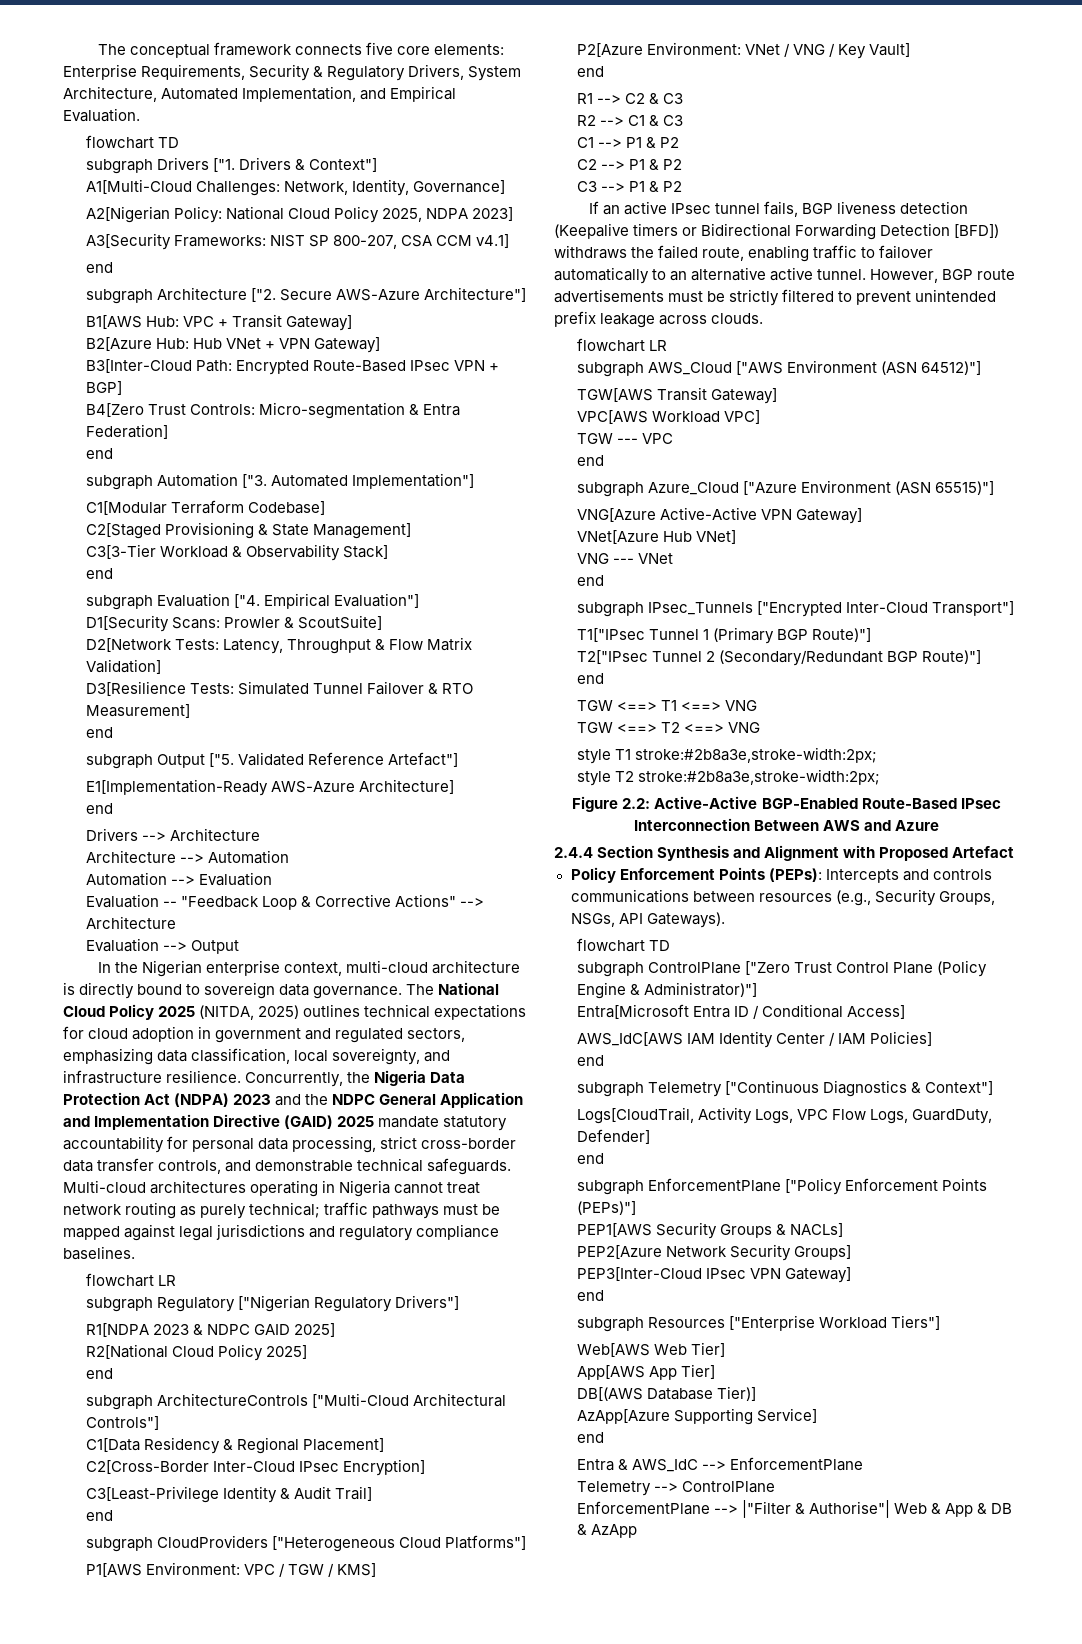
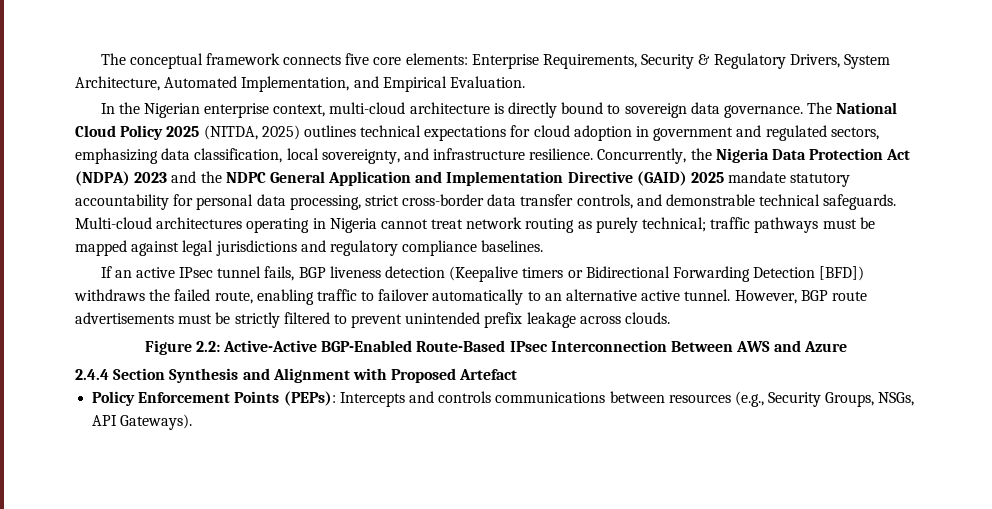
[85,135,179,149] [85,157,377,174] [85,179,505,196] [85,206,514,223] [85,233,510,250] [85,262,113,273] [85,287,526,304] [85,314,352,331] [85,337,381,353] [85,359,500,375] [85,381,122,395] [85,402,460,419] [85,424,168,439] [85,448,113,459] [85,473,474,490] [85,500,325,515] [85,522,411,539] [85,544,388,561] [85,568,113,579] [85,593,419,610] [85,615,382,632] [85,637,473,654] [85,659,161,674] [85,681,474,696] [85,704,190,718] [85,727,113,738] [85,752,458,769] [85,779,454,796] [85,803,113,814] [85,828,260,841] [85,850,289,864] [85,872,272,886] [85,894,485,910] [85,916,176,929] [85,938,239,954] // flowchart TD // subgraph Drivers ["1. Drivers & Context"] // A1[Multi-Cloud Challenges: Network, Identity, Governance] // A2[Nigerian Policy: National Cloud Policy 2025, NDPA 2023] // A3[Security Frameworks: NIST SP 800-207, CSA CCM v4.1] // end // subgraph Architecture ["2. Secure AWS-Azure Architecture"] // B1[AWS Hub: VPC + Transit Gateway] // B2[Azure Hub: Hub VNet + VPN Gateway] // B3[Inter-Cloud Path: Encrypted Route-Based IPsec VPN + BGP] // B4[Zero Trust Controls: Micro-segmentation & Entra Federation] // end // subgraph Automation ["3. Automated Implementation"] // C1[Modular Terraform Codebase] // C2[Staged Provisioning & State Management] // C3[3-Tier Workload & Observability Stack] // end // subgraph Evaluation ["4. Empirical Evaluation"] // D1[Security Scans: Prowler & ScoutSuite] // D2[Network Tests: Latency, Throughput & Flow Matrix Validation] // D3[Resilience Tests: Simulated Tunnel Failover & RTO Measurement] // end // subgraph Output ["5. Validated Reference Artefact"] // E1[Implementation-Ready AWS-Azure Architecture] // end // Drivers --> Architecture // Architecture --> Automation // Automation --> Evaluation // Evaluation -- "Feedback Loop & Corrective Actions" --> Architecture // Evaluation --> Output -> (525, 82) none
[85,1273,176,1287] [85,1295,459,1312] [85,1323,335,1337] [85,1344,307,1361] [85,1368,113,1379] [85,1393,506,1410] [85,1416,159,1430] [85,1437,384,1454] [85,1459,425,1476] [85,1486,372,1503] [85,1510,113,1521] [85,1535,526,1552] [85,1562,377,1577] [576,42,911,59] [576,66,604,77] [576,93,683,104] [576,115,683,126] [576,137,679,148] [576,159,682,170] [576,181,682,192] // flowchart LR // subgraph Regulatory ["Nigerian Regulatory Drivers"] // R1[NDPA 2023 & NDPC GAID 2025] // R2[National Cloud Policy 2025] // end // subgraph ArchitectureControls ["Multi-Cloud Architectural Controls"] // C1[Data Residency & Regional Placement] // C2[Cross-Border Inter-Cloud IPsec Encryption] // C3[Least-Privilege Identity & Audit Trail] // end // subgraph CloudProviders ["Heterogeneous Cloud Platforms"] // P1[AWS Environment: VPC / TGW / KMS] // P2[Azure Environment: VNet / VNG / Key Vault] // end // R1 --> C2 & C3 // R2 --> C1 & C3 // C1 --> P1 & P2 // C2 --> P1 & P2 // C3 --> P1 & P2 -> (544, 246) none
[576,338,667,352] [576,360,981,377] [576,387,777,404] [576,410,760,424] [576,433,673,444] [576,455,604,466] [576,480,994,497] [576,507,862,524] [576,530,736,544] [576,553,673,564] [576,575,604,586] [576,601,1014,617] [576,627,871,644] [576,650,981,666] [576,673,604,684] [576,700,757,711] [576,722,760,733] [576,747,877,764] [576,769,880,786] // flowchart LR // subgraph AWS_Cloud ["AWS Environment (ASN 64512)"] // TGW[AWS Transit Gateway] // VPC[AWS Workload VPC] // TGW --- VPC // end // subgraph Azure_Cloud ["Azure Environment (ASN 65515)"] // VNG[Azure Active-Active VPN Gateway] // VNet[Azure Hub VNet] // VNG --- VNet // end // subgraph IPsec_Tunnels ["Encrypted Inter-Cloud Transport"] // T1["IPsec Tunnel 1 (Primary BGP Route)"] // T2["IPsec Tunnel 2 (Secondary/Redundant BGP Route)"] // end // TGW <==> T1 <==> VNG // TGW <==> T2 <==> VNG // style T1 stroke:#2b8a3e,stroke-width:2px; // style T2 stroke:#2b8a3e,stroke-width:2px; -> (671, 318) none
[576,938,670,952] [576,960,988,977] [576,982,757,999] [576,1004,905,1019] [576,1031,933,1048] [576,1055,604,1066] [576,1080,993,1097] [576,1107,993,1124] [576,1129,650,1144] [576,1153,604,1164] [576,1178,987,1195] [576,1201,636,1215] [576,1222,843,1239] [576,1244,851,1261] [576,1267,851,1283] [576,1290,604,1301] [576,1315,940,1332] [576,1342,725,1357] [576,1364,715,1380] [576,1386,756,1401] [576,1408,817,1425] [576,1432,604,1443] [576,1457,863,1472] [576,1481,775,1496] [576,1500,1013,1518] [576,1524,637,1538] // flowchart TD // subgraph ControlPlane ["Zero Trust Control Plane (Policy Engine & Administrator)"] // Entra[Microsoft Entra ID / Conditional Access] // AWS_IdC[AWS IAM Identity Center / IAM Policies] // end // subgraph Telemetry ["Continuous Diagnostics & Context"] // Logs[CloudTrail, Activity Logs, VPC Flow Logs, GuardDuty, Defender] // end // subgraph EnforcementPlane ["Policy Enforcement Points (PEPs)"] // PEP1[AWS Security Groups & NACLs] // PEP2[Azure Network Security Groups] // PEP3[Inter-Cloud IPsec VPN Gateway] // end // subgraph Resources ["Enterprise Workload Tiers"] // Web[AWS Web Tier] // App[AWS App Tier] // DB[(AWS Database Tier)] // AzApp[Azure Supporting Service] // end // Entra & AWS_IdC --> EnforcementPlane // Telemetry --> ControlPlane // EnforcementPlane --> |"Filter & Authorise"| Web & App & DB & AzApp -> (193, 422) none

